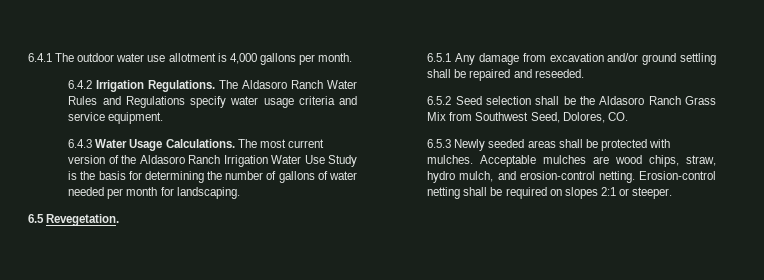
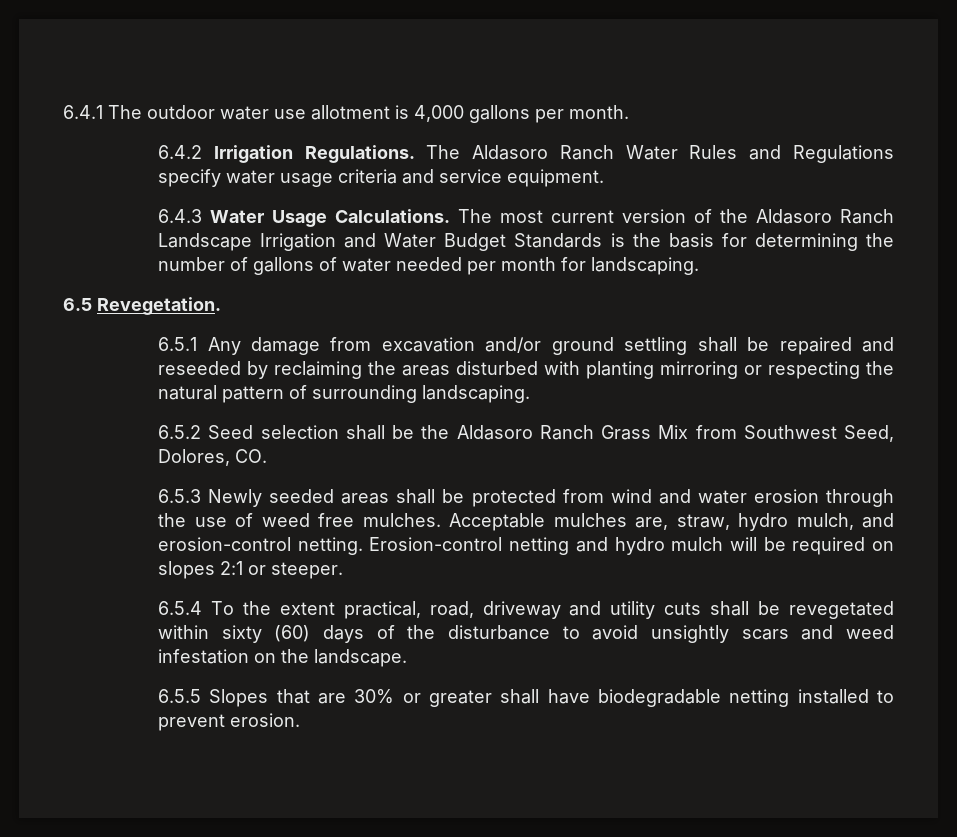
[223,155,357,167] Irrigation Water Use Study -> [158,233,603,251] Landscape Irrigation and Water Budget Standards
[534,69,584,78] reseeded. -> [158,361,895,379] [158,385,531,403] reseeded by reclaiming the areas disturbed with planting mirroring or respecting the natural pattern of surrounding landscaping.
[648,139,670,148] [427,155,680,167] with mulches. Acceptable mulches are wood chips, -> [562,489,895,507] [158,513,669,531] from wind and water erosion through the use of weed free mulches. Acceptable mulches are,
[463,187,488,196] shall -> [575,537,757,555] and hydro mulch will
(673, 193) none -> [158,601,894,619] [158,625,894,643] [158,649,408,667] [158,689,895,707] [158,713,301,731] // 6.5.4 To the extent practical, road, driveway and utility cuts shall be revegetated within sixty (60) days of the disturbance to avoid unsightly scars and weed infestation on the landscape. // 6.5.5 Slopes that are 30% or greater shall have biodegradable netting installed to prevent erosion.

